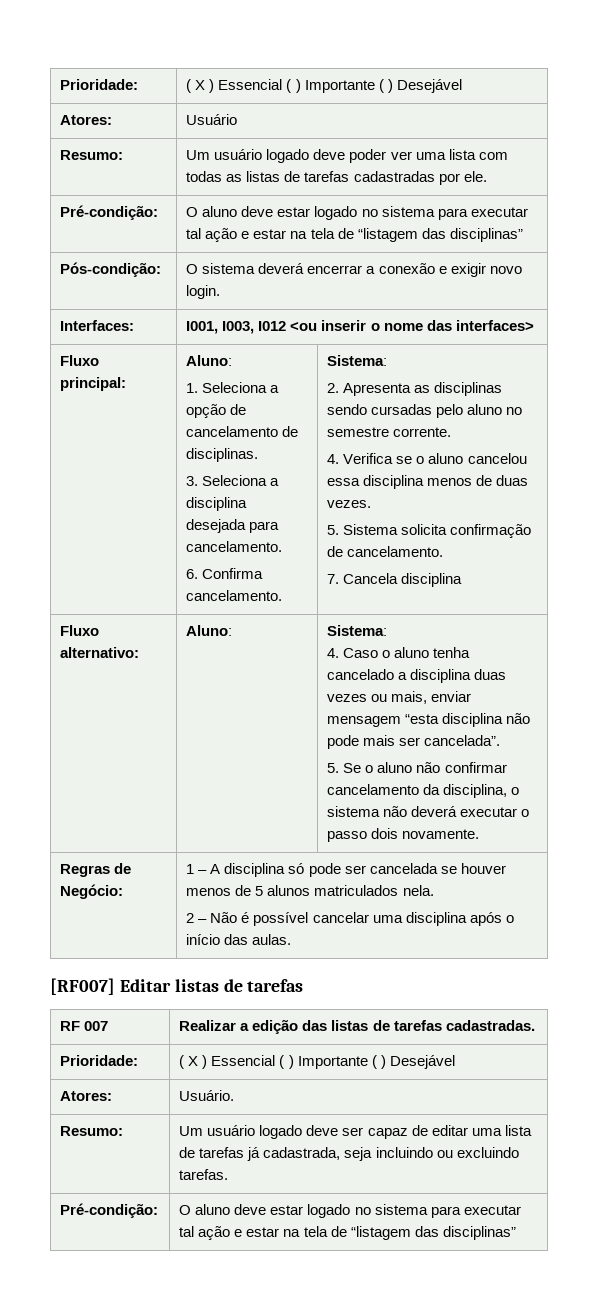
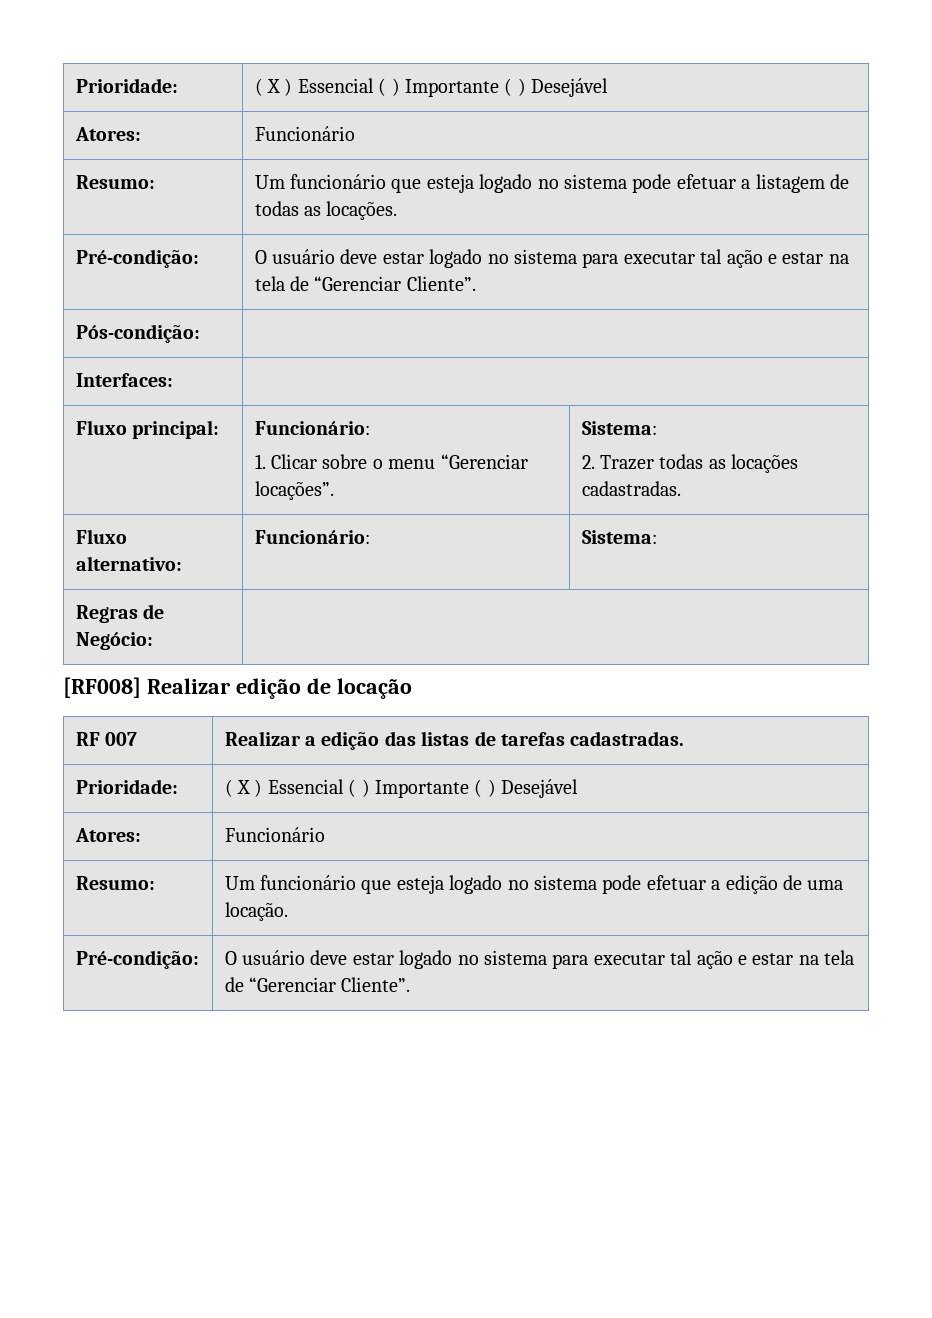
[186,114,238,125] [60,150,124,160] [186,149,508,163] [186,171,487,185] [60,205,159,220] [186,206,238,217] Usuário // Resumo: | Um usuário logado deve poder ver uma lista com todas as listas de tarefas cadastradas por ele. // Pré-condição: | O aluno -> [254,126,355,141] [75,175,155,189] [254,174,849,193] [254,201,398,220] [75,249,199,268] [254,249,335,264] Funcionário // Resumo: | Um funcionário que esteja logado no sistema pode efetuar a listagem de todas as locações. // Pré-condição: | O usuário
[357,228,523,242] [60,262,162,277] [186,263,522,277] [186,285,221,299] [60,320,135,331] [186,320,534,334] “listagem das disciplinas” // Pós-condição: | O sistema deverá encerrar a conexão e exigir novo login. // Interfaces: | I001, I003, I012 <ou inserir o nome das interfaces> -> [314,276,476,291] [75,324,200,343] [75,373,173,387] “Gerenciar Cliente”. // Pós-condição: | // Interfaces: |
[186,355,233,366] Aluno: -> [254,421,370,435] Funcionário:
[202,382,280,393] [186,404,247,418] [186,426,299,437] [186,448,259,462] [186,475,280,486] [186,497,248,511] [186,519,280,533] [186,541,283,552] [186,568,264,579] [186,590,283,601] [327,355,388,366] [327,382,503,396] [327,404,523,418] [327,427,452,437] [327,453,527,464] [327,475,529,489] [327,500,372,508] [327,524,532,538] [327,546,444,557] [327,573,463,587] Seleciona a opção de cancelamento de disciplinas. // 3. Seleciona a disciplina desejada para cancelamento. // 6. Confirma cancelamento. | Sistema: // 2. Apresenta as disciplinas sendo cursadas pelo aluno no semestre corrente. // 4. Verifica se o aluno cancelou essa disciplina menos de duas vezes. // 5. Sistema solicita confirmação de cancelamento. // 7. Cancela disciplina -> [270,454,528,469] [254,481,334,500] [581,421,657,435] [581,454,799,473] [581,481,681,496] Clicar sobre o menu “Gerenciar locações”. | Sistema: // 2. Trazer todas as locações cadastradas.
[186,625,233,636] [327,625,388,636] [327,647,471,658] [327,669,507,683] [327,691,472,704] [327,713,531,727] [327,735,501,749] [327,762,507,773] [327,784,520,798] [327,806,530,817] [327,828,480,842] [60,863,132,877] [60,884,124,899] [186,863,506,877] [186,885,434,896] [186,912,514,926] [186,934,292,945] [50,978,304,995] Aluno: | Sistema: // 4. Caso o aluno tenha cancelado a disciplina duas vezes ou mais, enviar mensagem “esta disciplina não pode mais ser cancelada”. // 5. Se o aluno não confirmar cancelamento da disciplina, o sistema não deverá executar o passo dois novamente. // Regras de Negócio: | 1 – A disciplina só pode ser cancelada se houver menos de 5 alunos matriculados nela. // 2 – Não é possível cancelar uma disciplina após o início das aulas. // [RF007] Editar listas de tarefas -> [254,530,370,544] [581,530,657,544] [75,604,164,623] [75,632,153,650] [63,677,412,699] Funcionário: | Sistema: // Regras de Negócio: | // [RF008] Realizar edição de locação
[179,1090,235,1101] [60,1126,124,1136] [179,1125,532,1139] [179,1147,519,1161] [179,1169,229,1180] [60,1203,159,1218] [179,1204,231,1215] Usuário. // Resumo: | Um usuário logado deve ser capaz de editar uma lista de tarefas já cadastrada, seja incluindo ou excluindo tarefas. // Pré-condição: | O aluno -> [224,827,325,842] [75,876,155,890] [224,875,844,894] [224,902,288,921] [75,950,199,969] [224,950,305,965] Funcionário // Resumo: | Um funcionário que esteja logado no sistema pode efetuar a edição de uma locação. // Pré-condição: | O usuário
[350,1226,516,1240] “listagem das disciplinas” -> [248,977,411,992] “Gerenciar Cliente”.

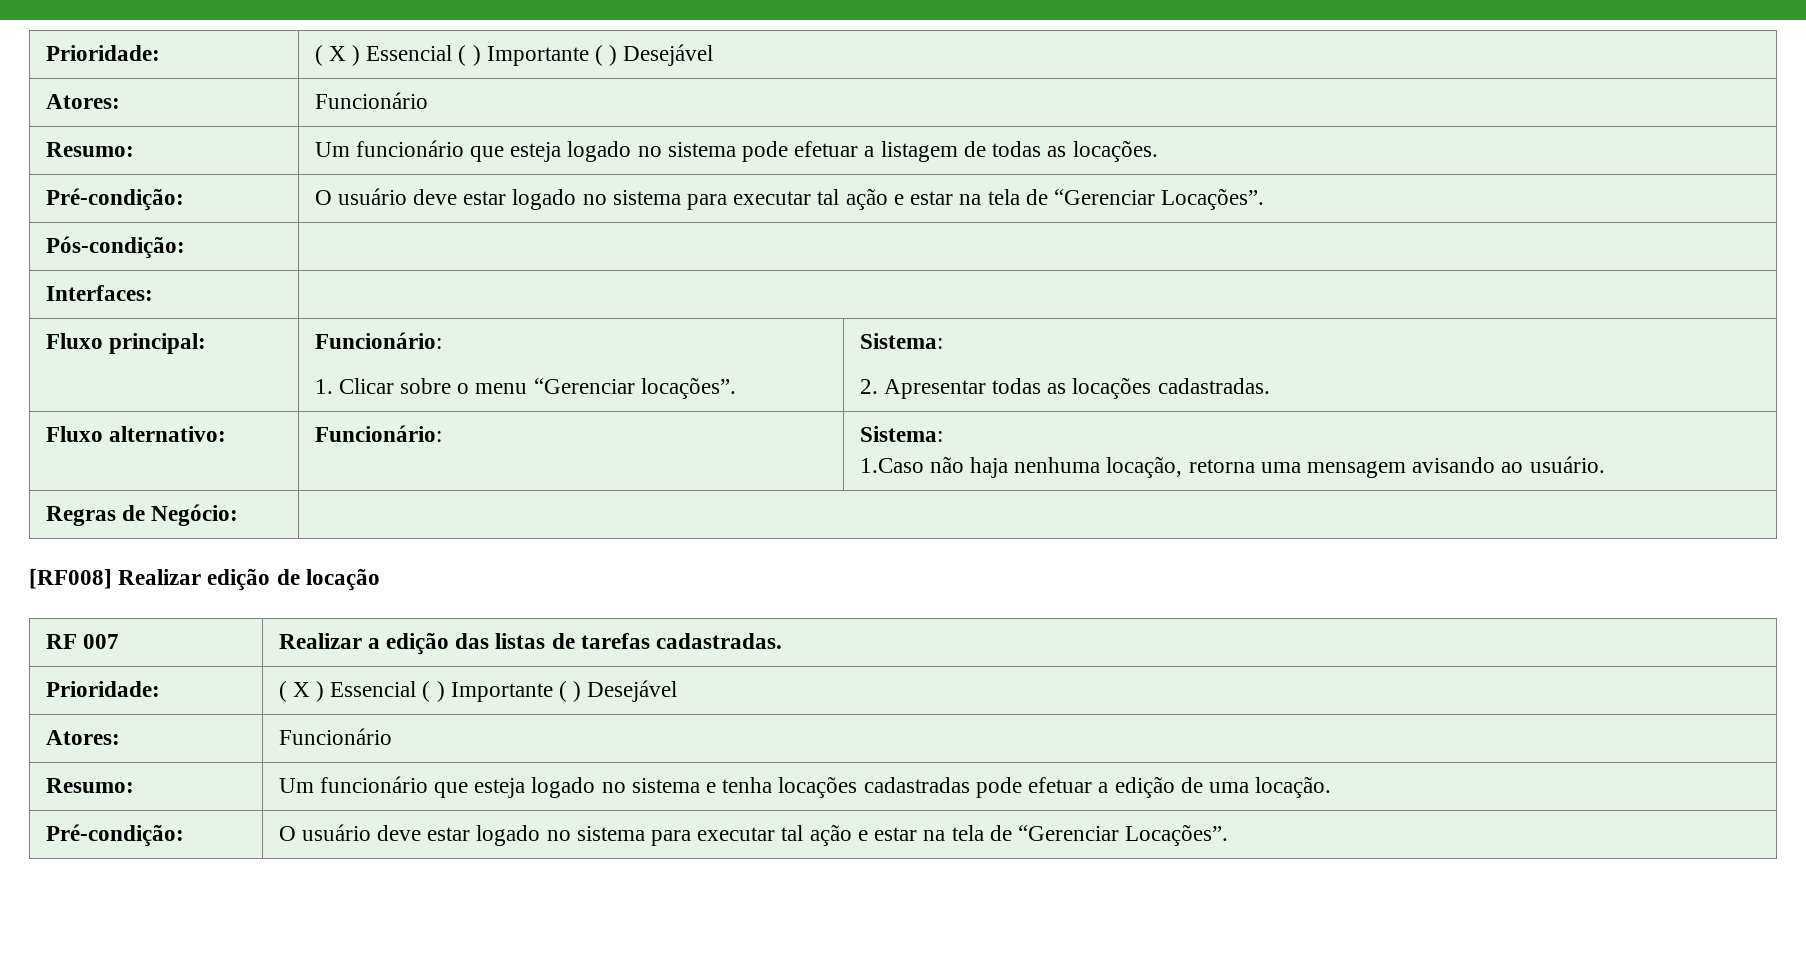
[406,276,476,291] Cliente”. -> [1161,188,1265,210] Locações”.
[599,455,654,470] Trazer -> [883,379,986,399] Apresentar
(657, 537) none -> [859,456,1605,478] // 1.Caso não haja nenhuma locação, retorna uma mensagem avisando ao usuário.
(597, 882) none -> [706,776,970,798] e tenha locações cadastradas
[341,977,411,992] Cliente”. -> [1125,824,1229,846] Locações”.

